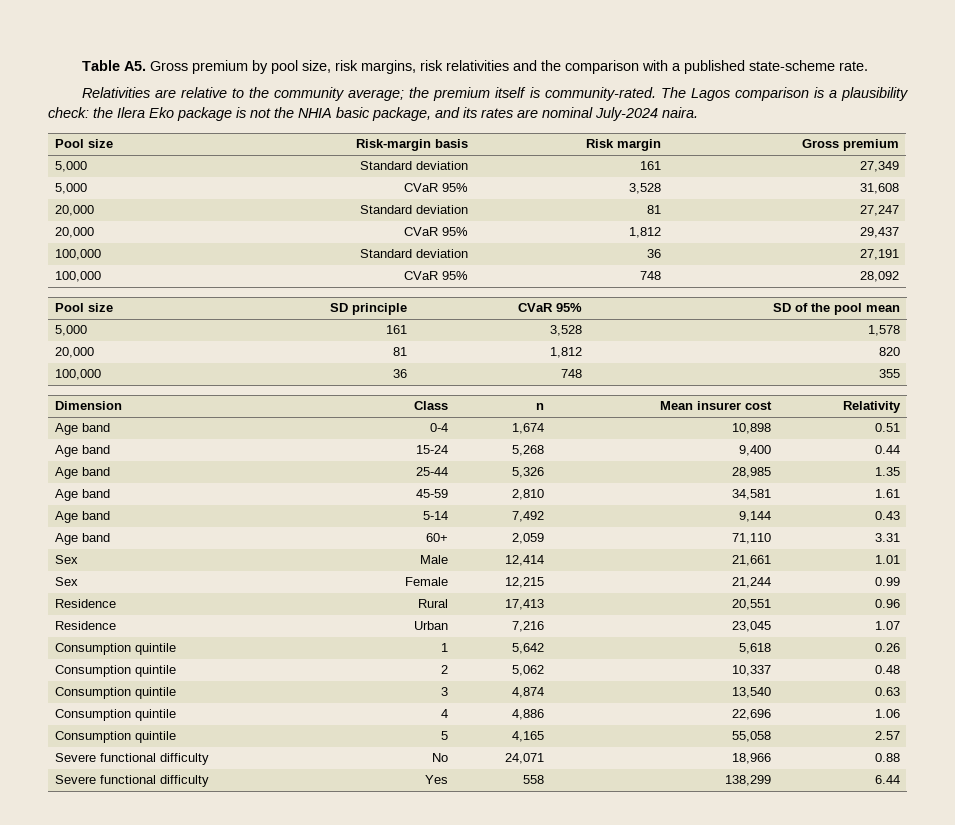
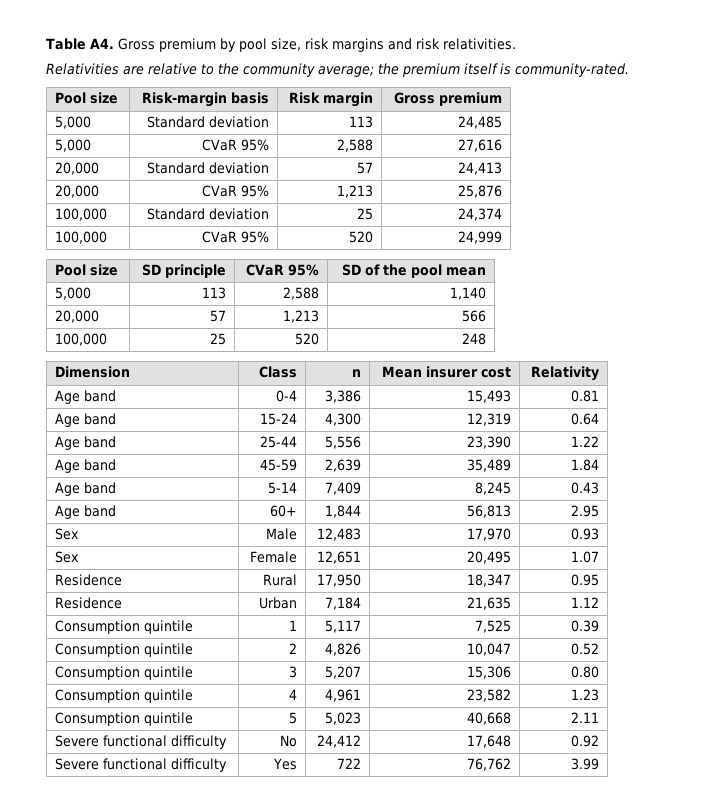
[123,61,146,71] A5. -> [89,38,114,49] A4.
[360,60,868,74] margins, risk relativities and the comparison with a published state-scheme rate. -> [331,38,516,52] margins and risk relativities.
[660,87,908,101] [48,107,698,121] The Lagos comparison is a plausibility check: the Ilera Eko package is not the NHIA basic package, and its rates are nominal July-2024 naira. -> (629, 70) none
[640,161,662,170] [860,161,900,172] 161 | 27,349 -> [348,116,373,128] [457,116,502,129] 113 | 24,485
[629,183,662,194] [860,183,900,194] 3,528 | 31,608 -> [336,139,373,152] [457,139,502,152] 2,588 | 27,616
[647,205,662,214] [860,205,900,216] 81 | 27,247 -> [356,162,373,174] [457,162,502,175] 57 | 24,413
[629,227,662,238] [860,227,900,238] 1,812 | 29,437 -> [336,185,373,198] [457,185,502,198] 1,213 | 25,876
[647,249,662,258] [860,249,900,260] 36 | 27,191 -> [356,208,373,220] [457,208,502,221] 25 | 24,374
[640,271,662,280] [860,271,900,282] 748 | 28,092 -> [348,231,373,243] [457,231,502,244] 520 | 24,999
[386,325,408,334] [550,325,583,336] [868,325,901,336] [54,347,94,358] [393,347,408,356] [550,347,583,358] [879,347,901,356] [54,369,101,380] [393,369,408,378] [561,369,583,378] [879,369,901,378] 161 | 3,528 | 1,578 // 20,000 | 81 | 1,812 | 820 // 100,000 | 36 | 748 | 355 -> [201,287,226,299] [282,287,319,300] [449,287,486,300] [55,310,100,323] [209,310,226,322] [282,310,319,323] [461,310,486,322] [55,333,108,346] [209,333,226,345] [294,333,319,345] [461,333,486,345] 113 | 2,588 | 1,140 // 20,000 | 57 | 1,213 | 566 // 100,000 | 25 | 520 | 248
[512,423,545,434] [732,423,772,434] [875,423,901,432] 1,674 | 10,898 | 0.51 -> [324,390,361,403] [466,390,511,403] [570,390,599,402] 3,386 | 15,493 | 0.81
[512,445,545,456] [739,445,772,456] [875,445,901,454] 5,268 | 9,400 | 0.44 -> [324,413,361,426] [466,413,511,426] [570,413,599,425] 4,300 | 12,319 | 0.64
[512,467,545,478] [732,467,772,478] [875,467,901,476] 5,326 | 28,985 | 1.35 -> [324,436,361,449] [466,436,511,449] [570,436,599,447] 5,556 | 23,390 | 1.22
[512,489,545,500] [732,489,772,500] [875,489,901,498] 2,810 | 34,581 | 1.61 -> [324,459,361,472] [466,459,511,472] [570,459,599,471] 2,639 | 35,489 | 1.84
[512,511,545,522] [739,511,772,522] 7,492 | 9,144 -> [324,482,361,495] [474,482,511,495] 7,409 | 8,245
[512,533,545,544] [732,533,772,544] [875,533,901,542] 2,059 | 71,110 | 3.31 -> [324,505,361,518] [466,505,511,518] [570,505,599,517] 1,844 | 56,813 | 2.95
[505,555,545,566] [732,555,772,566] [875,555,901,564] 12,414 | 21,661 | 1.01 -> [316,528,361,541] [466,528,511,541] [570,528,599,540] 12,483 | 17,970 | 0.93
[505,577,545,588] [732,577,772,588] [875,577,901,586] 12,215 | 21,244 | 0.99 -> [316,551,361,564] [466,551,511,564] [570,551,599,563] 12,651 | 20,495 | 1.07
[505,599,545,610] [732,599,772,610] [875,599,901,608] 17,413 | 20,551 | 0.96 -> [316,574,361,587] [466,574,511,587] [570,574,599,586] 17,950 | 18,347 | 0.95
[512,621,545,632] [732,621,772,632] [875,621,901,630] 7,216 | 23,045 | 1.07 -> [324,597,361,610] [466,597,511,610] [570,597,599,608] 7,184 | 21,635 | 1.12
[512,643,545,654] [739,643,772,654] [875,643,901,652] 5,642 | 5,618 | 0.26 -> [324,620,361,633] [474,620,511,633] [570,620,599,632] 5,117 | 7,525 | 0.39
[512,665,545,676] [732,665,772,676] [875,665,901,674] 5,062 | 10,337 | 0.48 -> [324,643,361,656] [466,643,511,656] [570,643,599,655] 4,826 | 10,047 | 0.52
[512,687,545,698] [732,687,772,698] [875,687,901,696] 4,874 | 13,540 | 0.63 -> [324,666,361,679] [466,666,511,679] [570,666,599,678] 5,207 | 15,306 | 0.80
[512,709,545,720] [732,709,772,720] [875,709,901,718] 4,886 | 22,696 | 1.06 -> [324,689,361,702] [466,689,511,702] [570,689,599,701] 4,961 | 23,582 | 1.23
[512,731,545,742] [732,731,772,742] [875,731,901,740] 4,165 | 55,058 | 2.57 -> [324,712,361,725] [466,712,511,725] [570,712,599,723] 5,023 | 40,668 | 2.11
[505,753,545,764] [732,753,772,764] [875,753,901,762] 24,071 | 18,966 | 0.88 -> [316,735,361,748] [466,735,511,748] [570,735,599,747] 24,412 | 17,648 | 0.92
[523,775,545,784] [725,775,772,786] [875,775,901,784] 558 | 138,299 | 6.44 -> [336,758,361,769] [466,758,511,771] [570,758,599,770] 722 | 76,762 | 3.99

